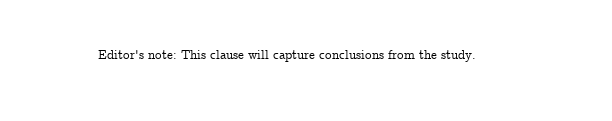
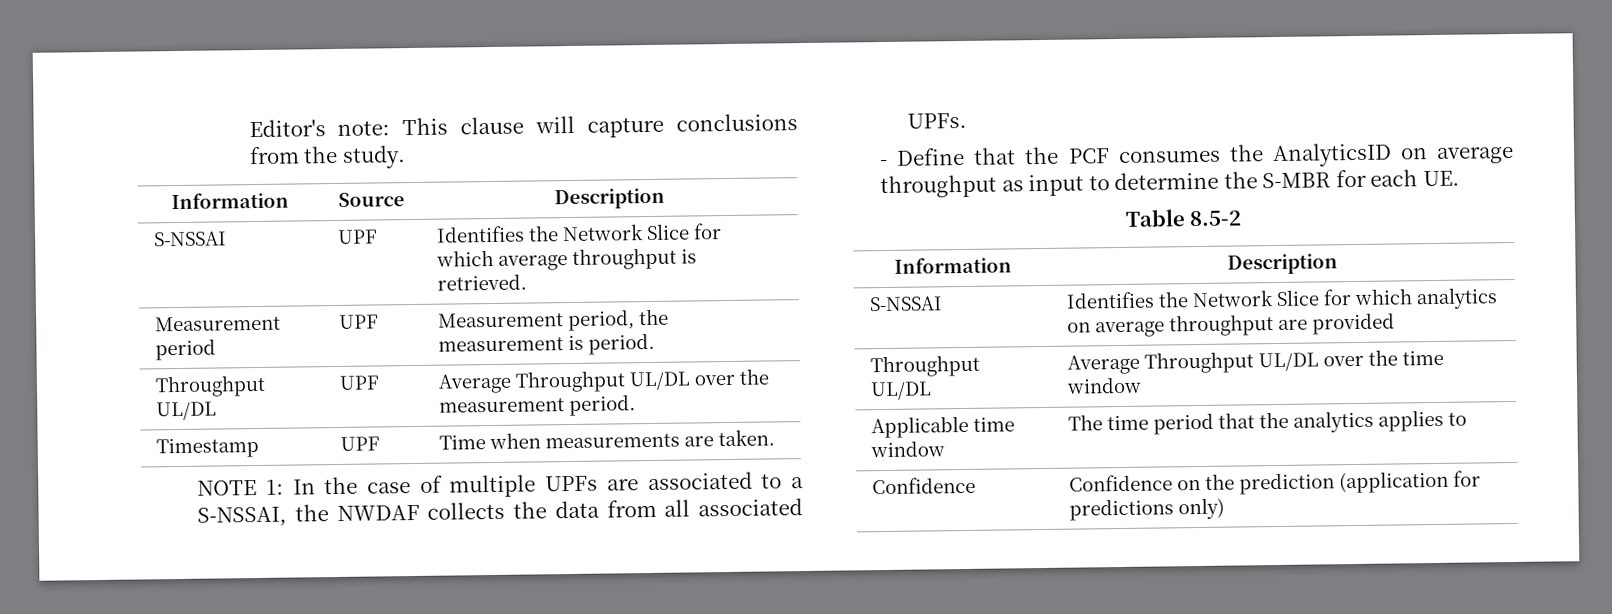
(476, 56) none -> [171,191,289,210] [338,192,405,207] [553,187,665,210] [153,231,228,247] [337,229,379,244] [436,223,723,243] [436,247,698,271] [437,273,528,291] [155,315,282,332] [155,338,217,361] [339,314,380,329] [438,308,670,332] [438,332,656,355] [155,374,267,398] [156,401,218,421] [339,375,381,390] [438,368,770,394] [439,394,637,417] [156,436,260,459] [340,436,381,451] [439,429,776,450] [197,471,804,498] [197,498,803,527] [907,112,968,129] [880,142,1514,168] [880,169,1460,199] [1124,209,1242,227] [893,256,1012,274] [1227,253,1338,275] [869,296,944,312] [1066,287,1499,310] [1067,312,1396,338] [870,354,981,378] [870,381,933,401] [1067,349,1445,375] [1066,376,1143,394] [871,415,1016,439] [870,440,946,458] [1068,409,1468,435] [872,476,977,495] [1069,470,1482,495] [1069,497,1226,521] // Information | Source | Description // S-NSSAI | UPF | Identifies the Network Slice for which average throughput is retrieved. // Measurement period | UPF | Measurement period, the measurement is period. // Throughput UL/DL | UPF | Average Throughput UL/DL over the measurement period. // Timestamp | UPF | Time when measurements are taken. // NOTE 1: In the case of multiple UPFs are associated to a S-NSSAI, the NWDAF collects the data from all associated UPFs. // - Define that the PCF consumes the AnalyticsID on average throughput as input to determine the S-MBR for each UE. // Table 8.5-2 // Information | Description // S-NSSAI | Identifies the Network Slice for which analytics on average throughput are provided // Throughput UL/DL | Average Throughput UL/DL over the time window // Applicable time window | The time period that the analytics applies to // Confidence | Confidence on the prediction (application for predictions only)

